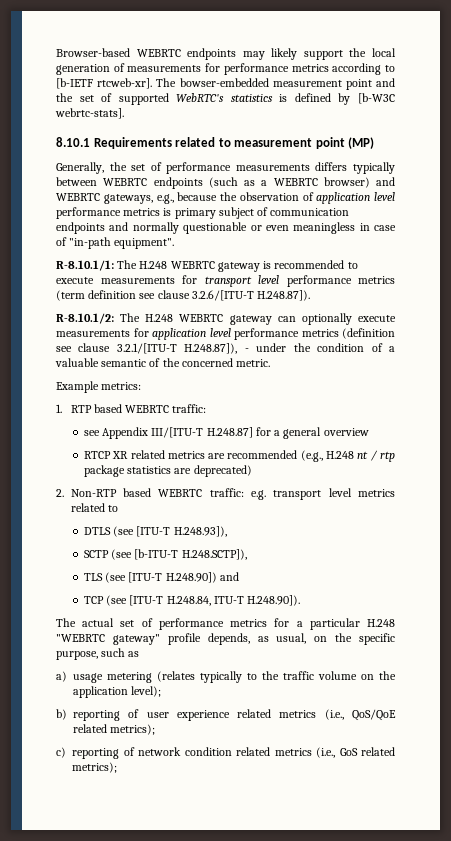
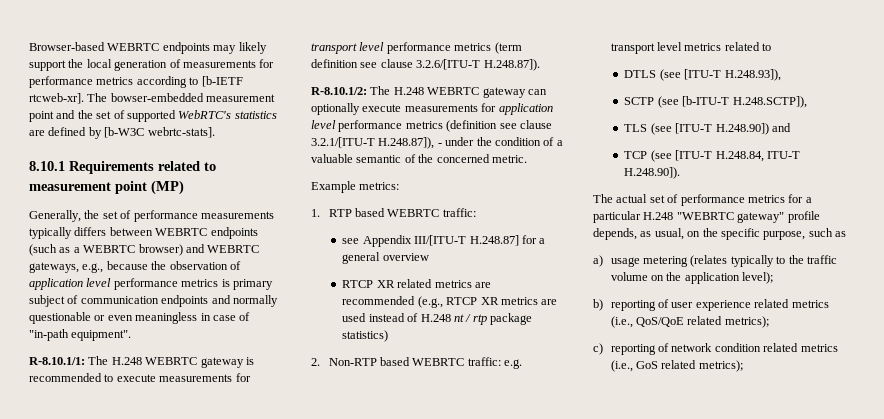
[279,94,288,102] is -> [29,130,45,136] are
[315,162,395,174] differs typically -> [29,227,107,239] typically differs
(323, 456) none -> [446,297,558,305] [342,313,419,322] RTCP XR metrics are used instead of
[127,465,252,477] statistics are deprecated) -> [342,330,389,342] statistics)

